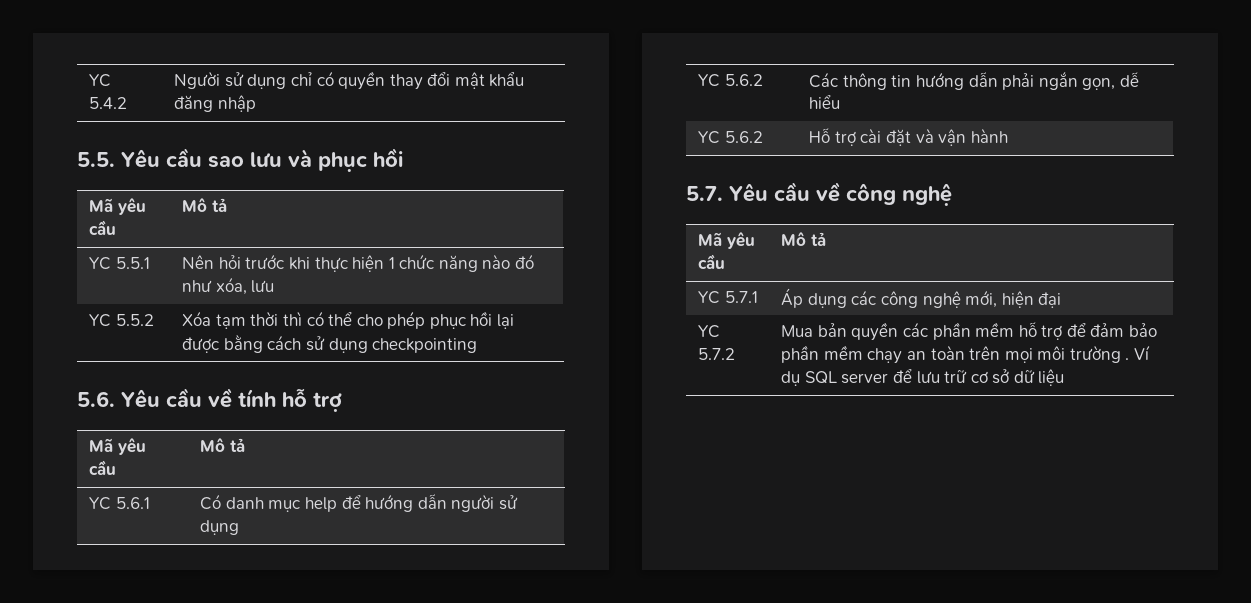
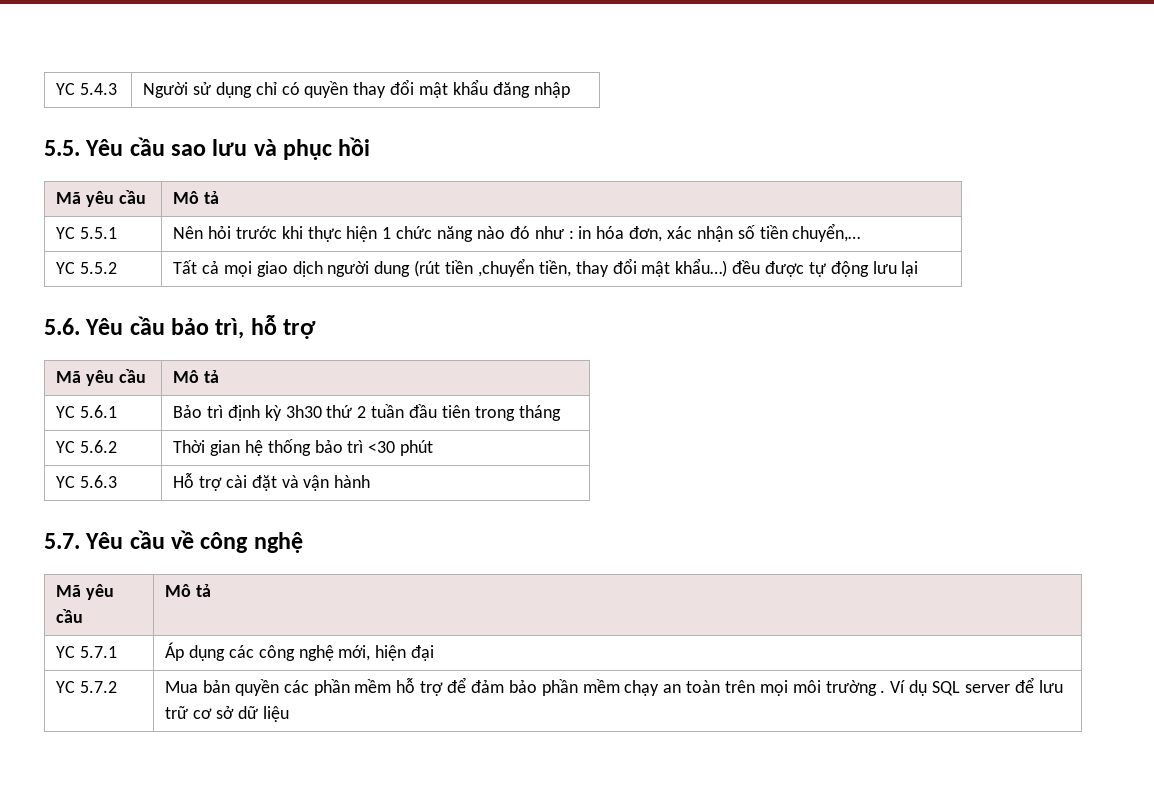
[89,74,112,87] [89,97,128,109] YC 5.4.2 -> [56,83,118,95] YC 5.4.3
[215,277,275,295] [89,314,154,327] [182,311,515,329] [182,334,478,353] xóa, lưu // YC 5.5.2 | Xóa tạm thời thì có thể cho phép phục hồi lại được bằng cách sử dụng checkpointing -> [568,223,861,242] [56,262,118,274] [173,258,919,277] : in hóa đơn, xác nhận số tiền chuyển,… // YC 5.5.2 | Tất cả mọi giao dịch người dung (rút tiền ,chuyển tiền, thay đổi mật khẩu…) đều được tự động lưu lại
[208,388,276,408] về tính -> [171,318,245,339] bảo trì,
[200,494,518,512] [200,520,240,535] [698,74,763,87] [809,71,1139,90] [809,95,841,109] [698,131,763,144] Có danh mục help để hướng dẫn người sử dụng // YC 5.6.2 | Các thông tin hướng dẫn phải ngắn gọn, dễ hiểu // YC 5.6.2 -> [173,404,561,421] [56,440,118,453] [173,439,434,456] [56,475,118,488] Bảo trì định kỳ 3h30 thứ 2 tuần đầu tiên trong tháng // YC 5.6.2 | Thời gian hệ thống bảo trì <30 phút // YC 5.6.3

